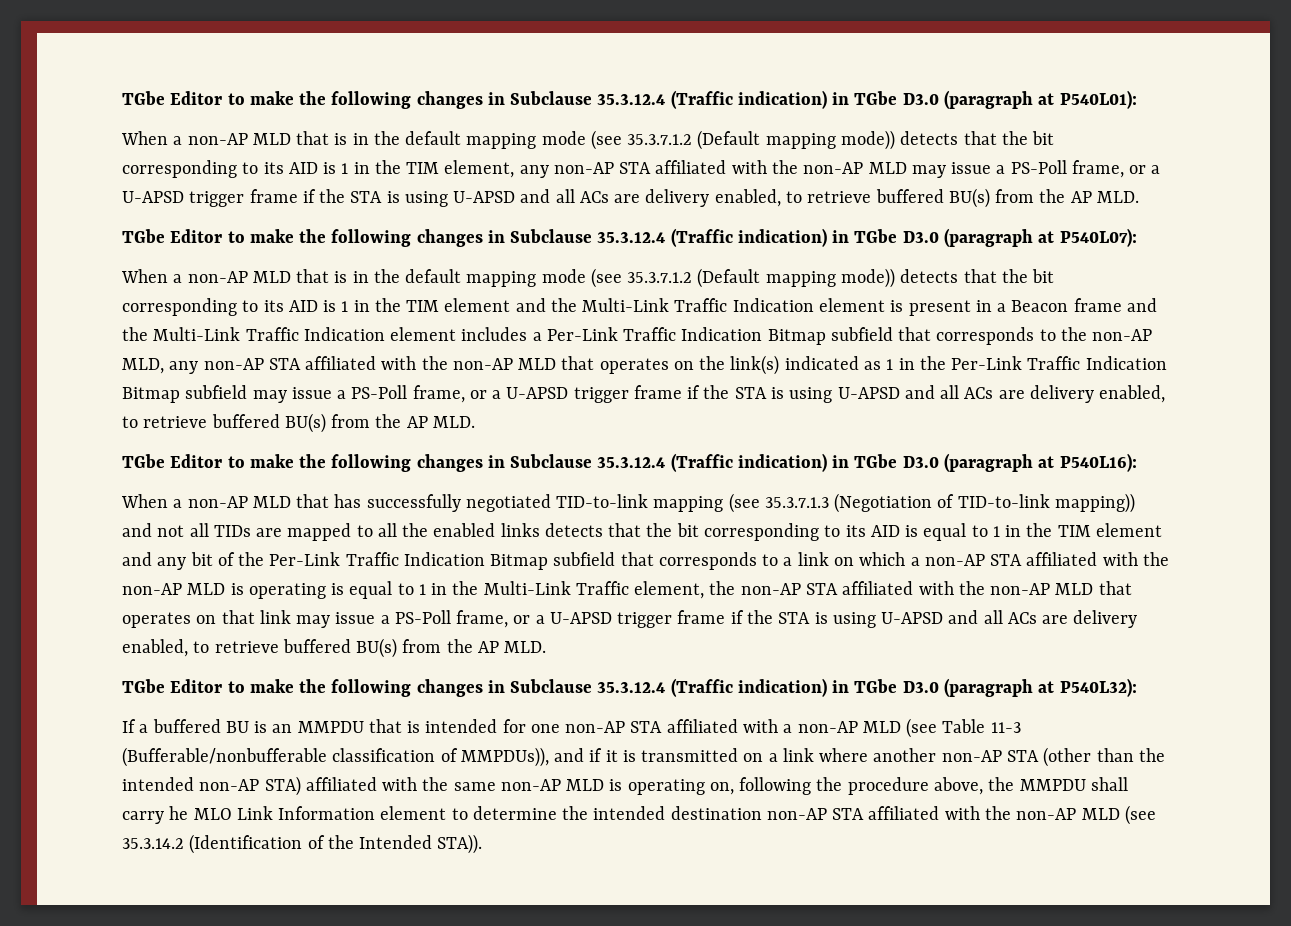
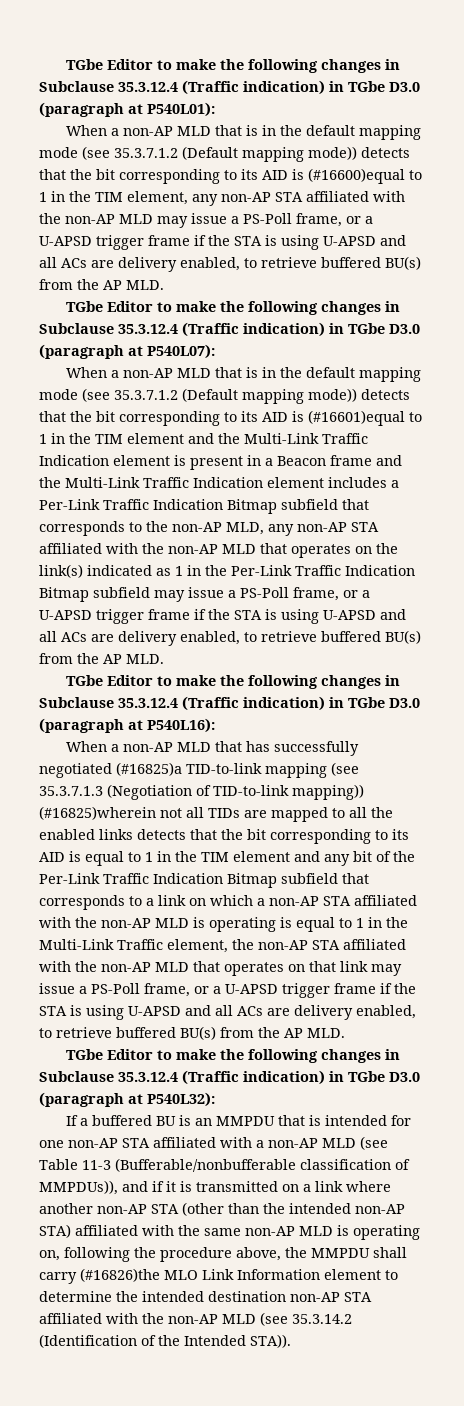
(337, 168) none -> [308,168,422,184] (#16600)equal to
(337, 306) none -> [308,410,422,426] (#16601)equal to
(551, 503) none -> [116,762,182,776] (#16825)a
[122,523,152,537] and -> [39,806,156,820] (#16825)wherein
[169,806,189,820] he -> [80,1268,160,1282] (#16826)the

